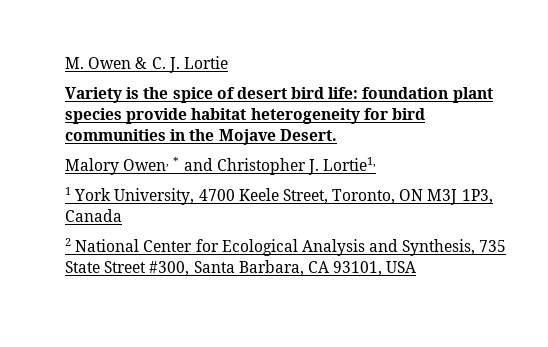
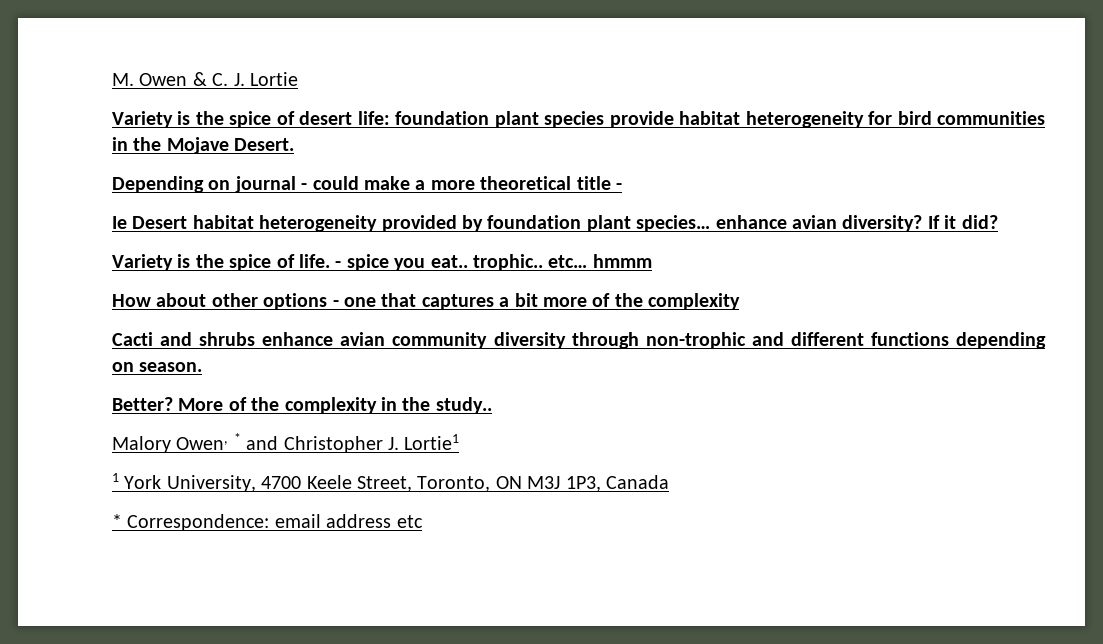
[291,87,325,99] bird -> (353, 118) none
(337, 135) none -> [112,176,622,193] [112,215,998,232] [112,254,652,271] [112,293,741,310] [112,332,1046,349] [112,362,203,372] [112,397,492,414] // Depending on journal - could make a more theoretical title - // Ie Desert habitat heterogeneity provided by foundation plant species… enhance avian diversity? If it did? // Variety is the spice of life. - spice you eat.. trophic.. etc… hmmm // How about other options - one that captures a bit more of the complexity // Cacti and shrubs enhance avian community diversity through non-trophic and different functions depending on season. // Better? More of the complexity in the study..
[323,157,377,171] Lortie1, -> [404,434,460,450] Lortie1
[65,238,507,256] [65,260,417,276] 2 National Center for Ecological Analysis and Synthesis, 735 State Street #300, Santa Barbara, CA 93101, USA -> [112,514,423,531] * Correspondence: email address etc

